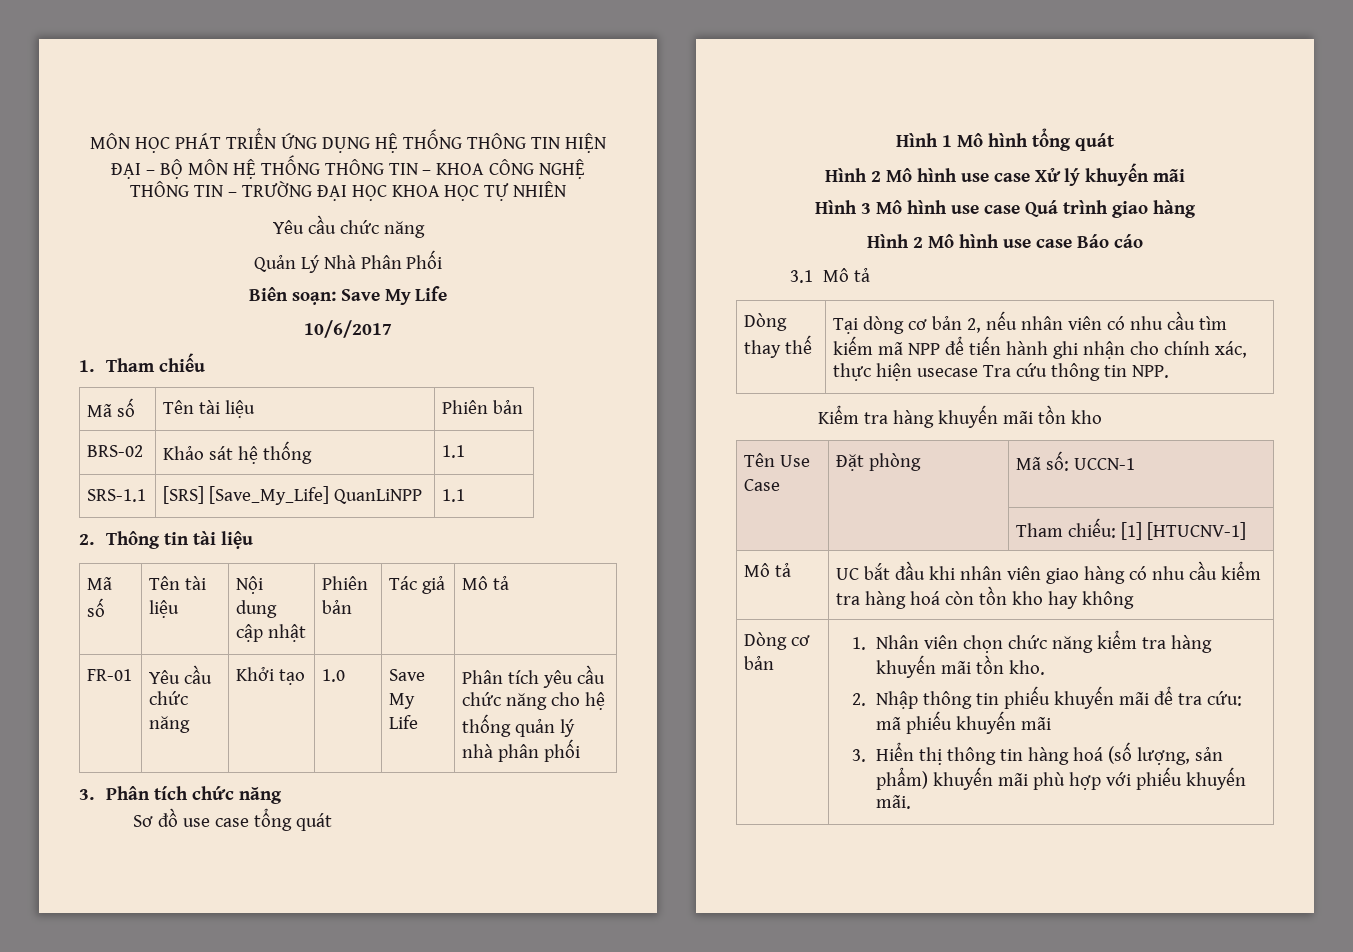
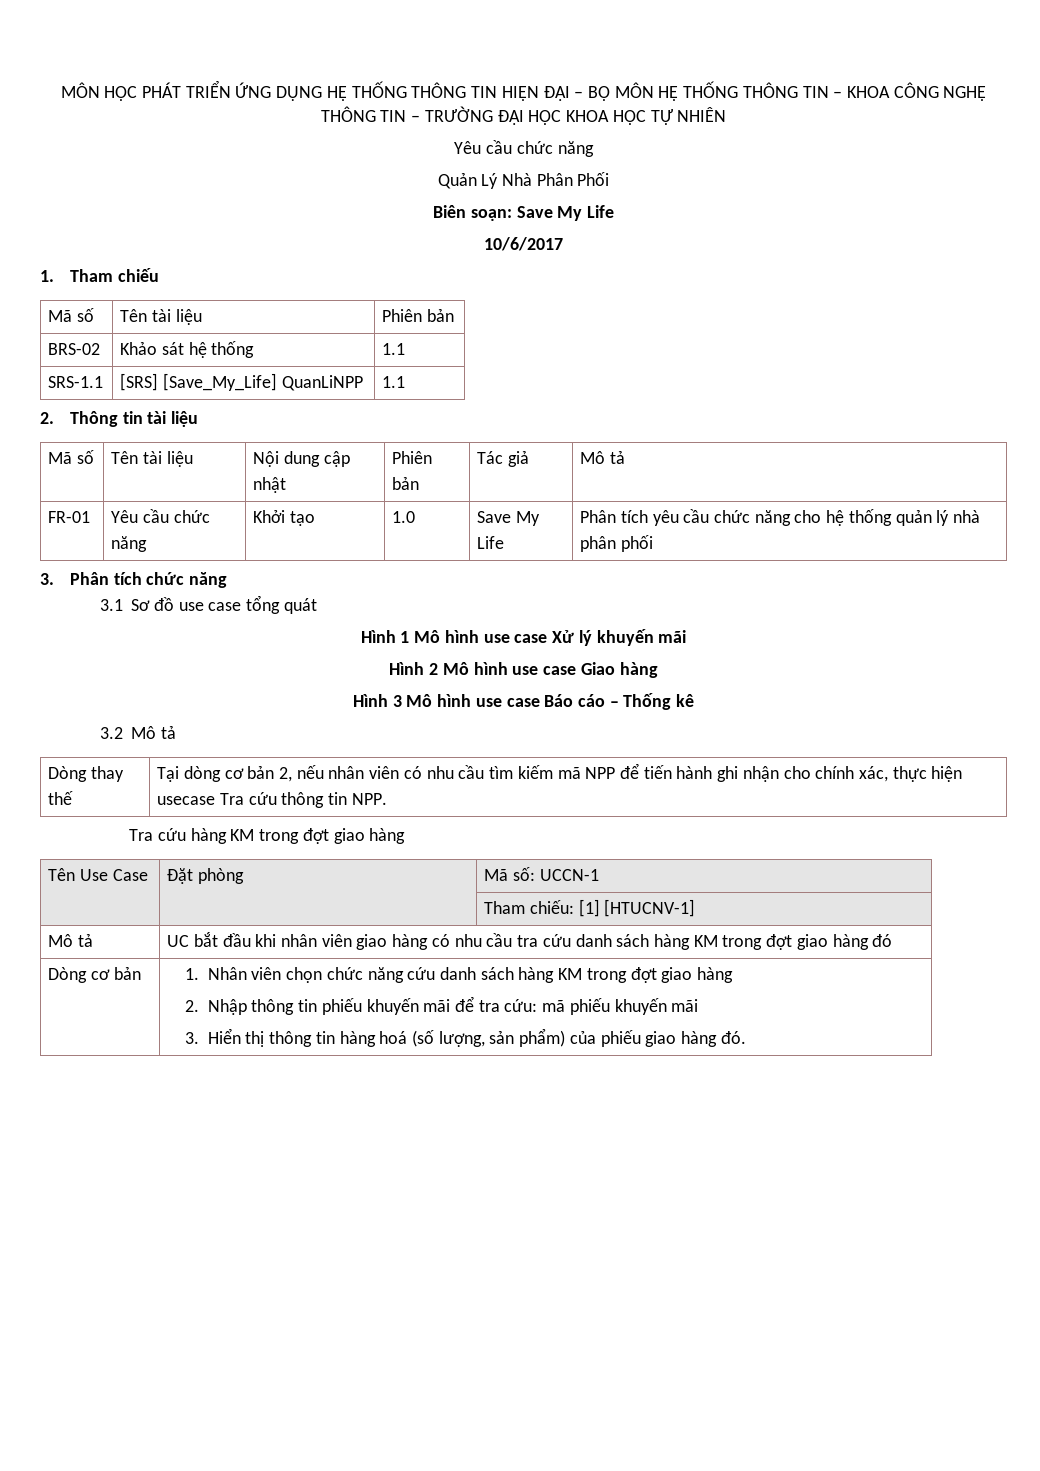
(283, 795) none -> [99,599,123,611] 3.1
[1031,128,1115,151] [824,168,957,182] tổng quát // Hình 2 Mô hình -> (479, 636) none
[861,200,1148,218] 3 Mô hình use case Quá trình giao -> [429,662,615,675] 2 Mô hình use case Giao
[913,237,924,248] 2 -> [392,695,402,707] 3
[790,270,814,283] // 3.1 -> [609,693,695,710] [99,727,123,739] – Thống kê // 3.2
[817,405,1102,428] Kiểm tra hàng khuyến mãi tồn kho -> [129,828,406,844] Tra cứu hàng KM trong đợt giao hàng
[1221,561,1262,580] [836,586,1135,609] kiểm tra hàng hoá còn tồn kho hay không -> [517,934,893,950] tra cứu danh sách hàng KM trong đợt giao hàng đó
[1096,630,1212,653] [875,655,1045,678] kiểm tra hàng khuyến mãi tồn kho. -> [407,967,734,983] cứu danh sách hàng KM trong đợt giao hàng
[932,767,1246,790] [875,795,911,809] khuyến mãi phù hợp với phiếu khuyến mãi. -> [569,1030,746,1047] của phiếu giao hàng đó.

